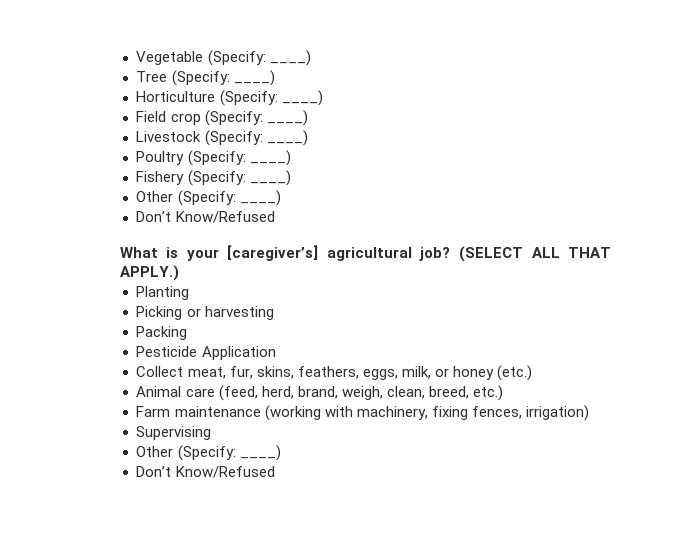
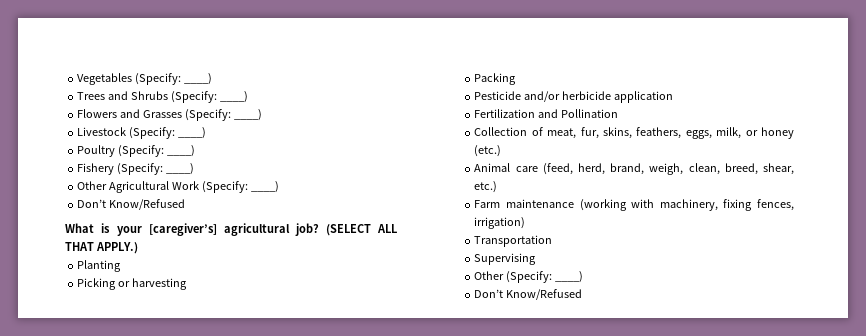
[136,50,311,66] [136,70,275,86] [136,90,323,106] [136,111,201,125] Vegetable (Specify: ____) // Tree (Specify: ____) // Horticulture (Specify: ____) // Field crop -> [77,73,213,85] [77,91,249,103] [77,109,183,118] Vegetables (Specify: ____) // Trees and Shrubs (Specify: ____) // Flowers and Grasses
(174, 196) none -> [109,181,200,193] Agricultural Work
[201,346,276,360] [136,366,184,377] Application // Collect -> [524,91,674,103] [474,109,619,118] [474,127,543,136] and/or herbicide application // Fertilization and Pollination // Collection of
(469, 392) none -> [763,163,794,175] shear,
(589, 413) none -> [474,235,553,247] // Transportation

